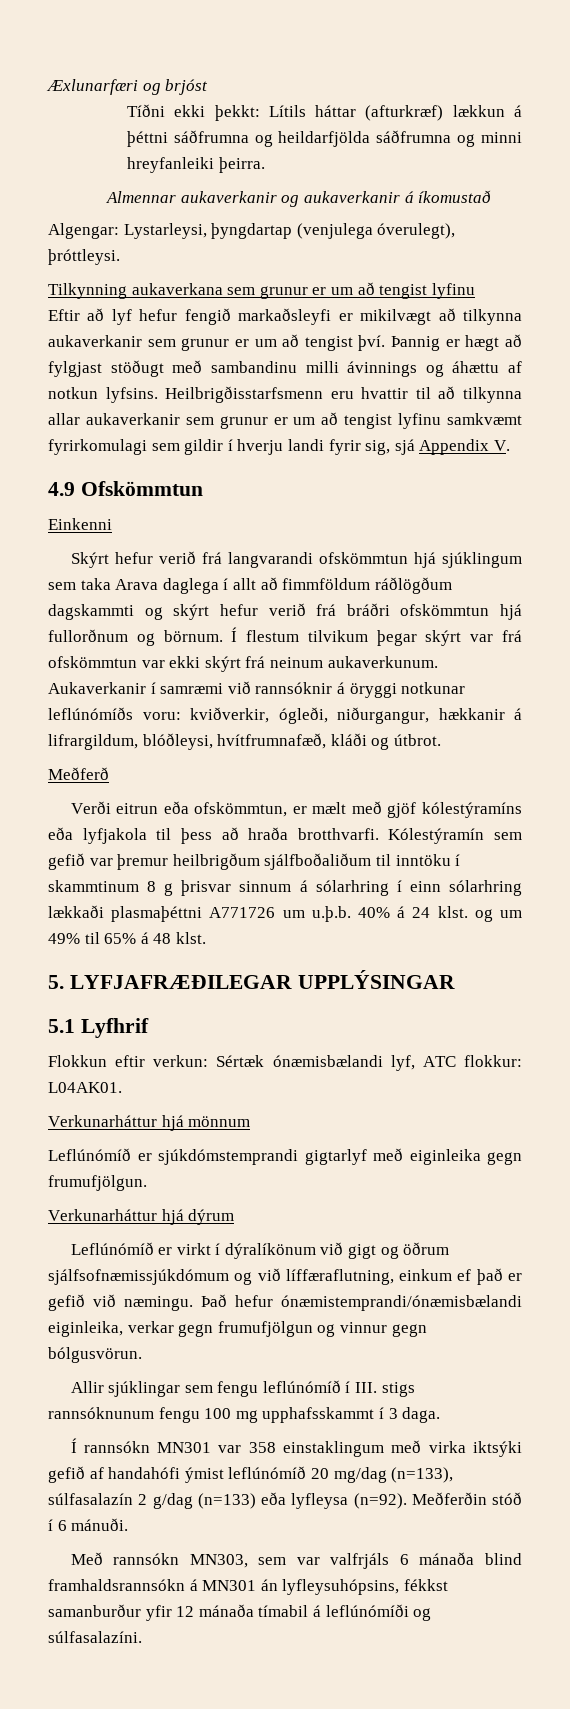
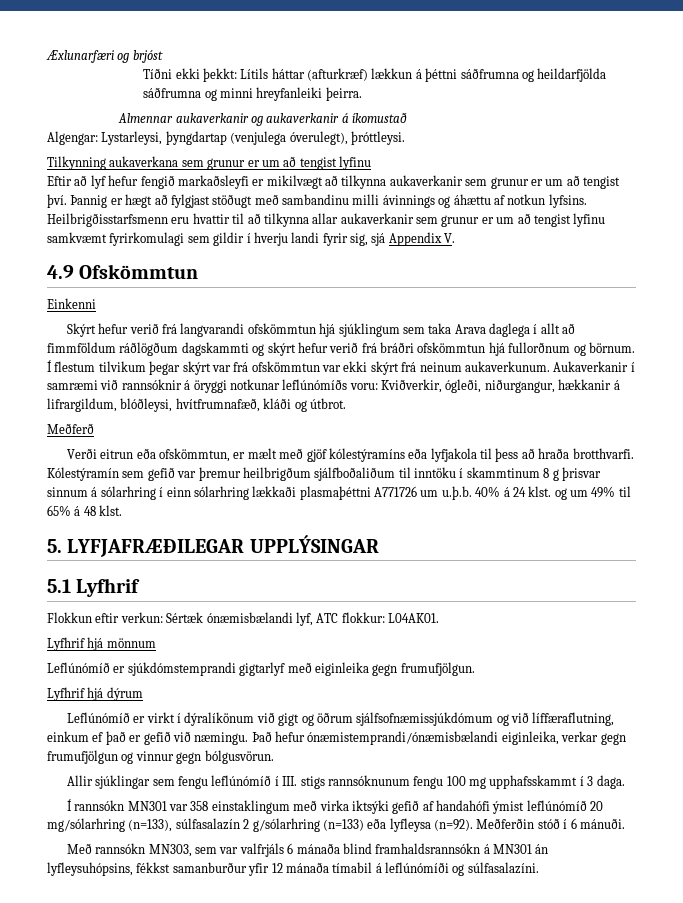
[190,707,269,723] kviðverkir, -> [381,379,442,393] Kviðverkir,
[48,1115,157,1127] Verkunarháttur -> [47,637,85,651] Lyfhrif
[48,1209,157,1221] Verkunarháttur -> [47,687,85,701] Lyfhrif
[333,1467,387,1483] mg/dag -> [47,818,125,832] mg/sólarhring
[152,1493,193,1509] g/dag -> [252,818,320,832] g/sólarhring

